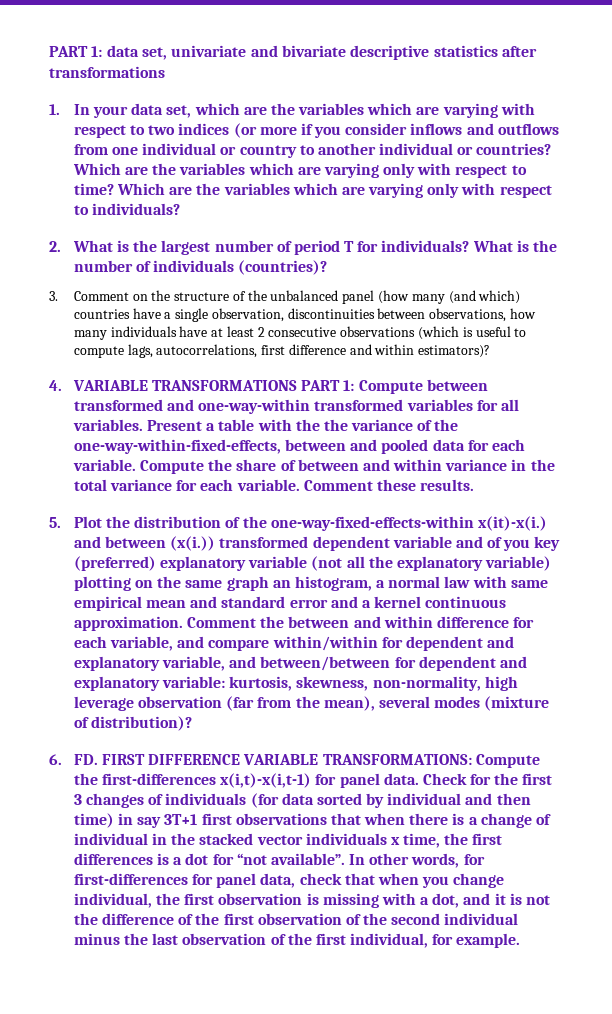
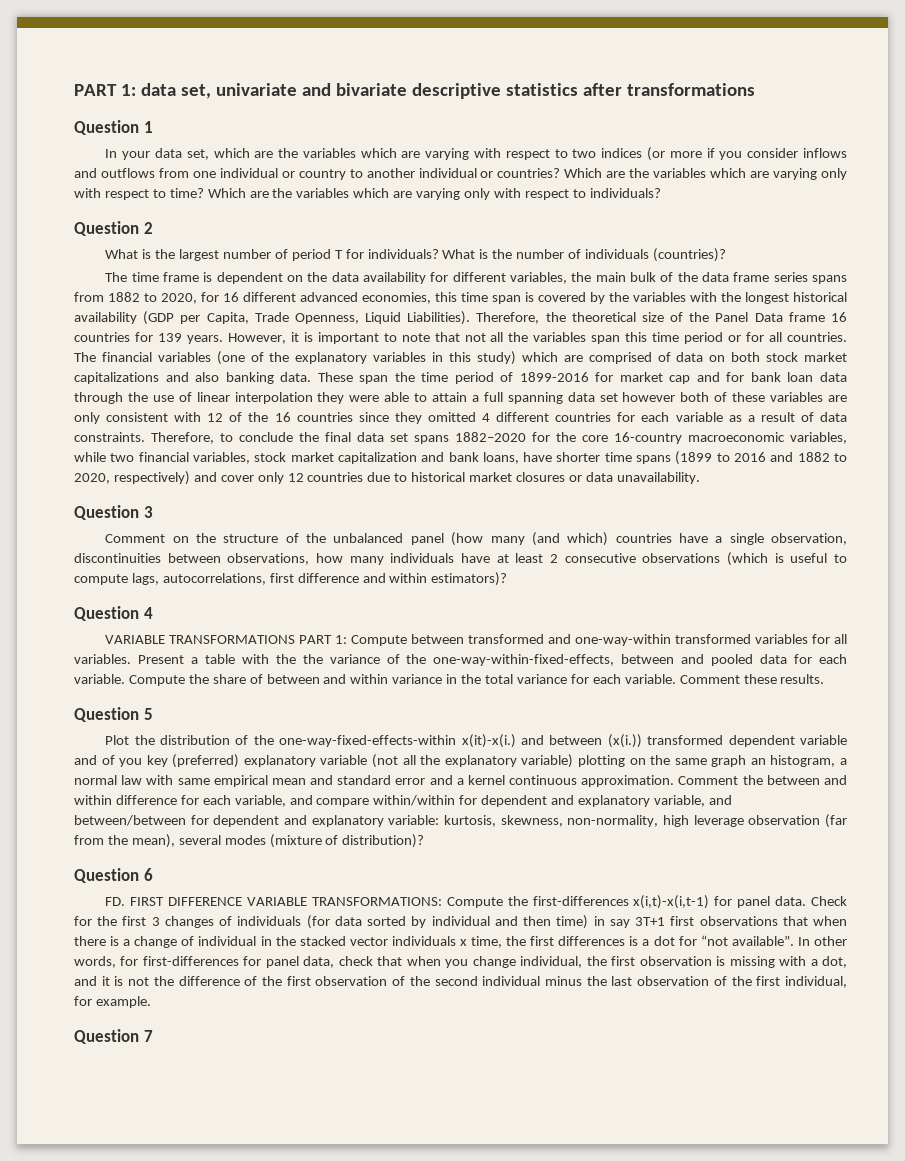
[49,104,60,115] 1. -> [74,120,153,135] Question 1 //
[49,241,61,252] 2. -> [74,221,153,236] Question 2 //
[49,291,58,301] 3. -> [105,272,848,284] [74,292,847,304] [74,311,847,325] [74,332,848,344] [74,351,848,365] [74,372,847,384] [74,392,848,404] [74,412,847,424] [74,432,847,444] [74,451,847,465] [74,471,700,485] [74,505,153,520] The time frame is dependent on the data availability for different variables, the main bulk of the data frame series spans from 1882 to 2020, for 16 different advanced economies, this time span is covered by the variables with the longest historical availability (GDP per Capita, Trade Openness, Liquid Liabilities). Therefore, the theoretical size of the Panel Data frame 16 countries for 139 years. However, it is important to note that not all the variables span this time period or for all countries. The financial variables (one of the explanatory variables in this study) which are comprised of data on both stock market capitalizations and also banking data. These span the time period of 1899-2016 for market cap and for bank loan data through the use of linear interpolation they were able to attain a full spanning data set however both of these variables are only consistent with 12 of the 16 countries since they omitted 4 different countries for each variable as a result of data constraints. Therefore, to conclude the final data set spans 1882–2020 for the core 16-country macroeconomic variables, while two financial variables, stock market capitalization and bank loans, have shorter time spans (1899 to 2016 and 1882 to 2020, respectively) and cover only 12 countries due to historical market closures or data unavailability. // Question 3 //
[49,380,62,391] 4. -> [74,606,153,621] Question 4 //
[49,517,61,528] 5. -> [74,707,153,722] Question 5 //
[49,754,62,765] 6. -> [74,868,153,883] Question 6 //
(521, 940) none -> [74,1029,153,1044] // Question 7

